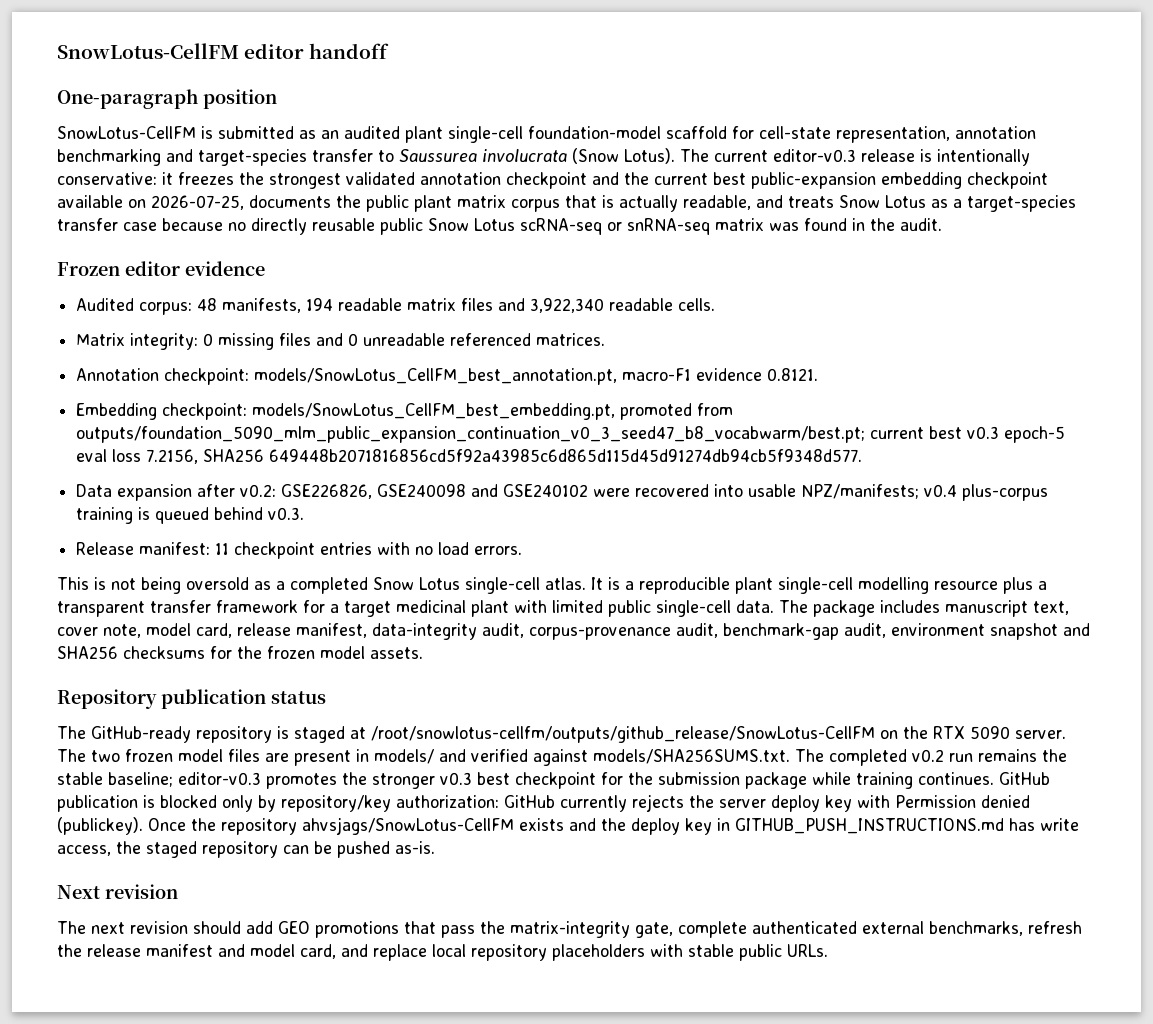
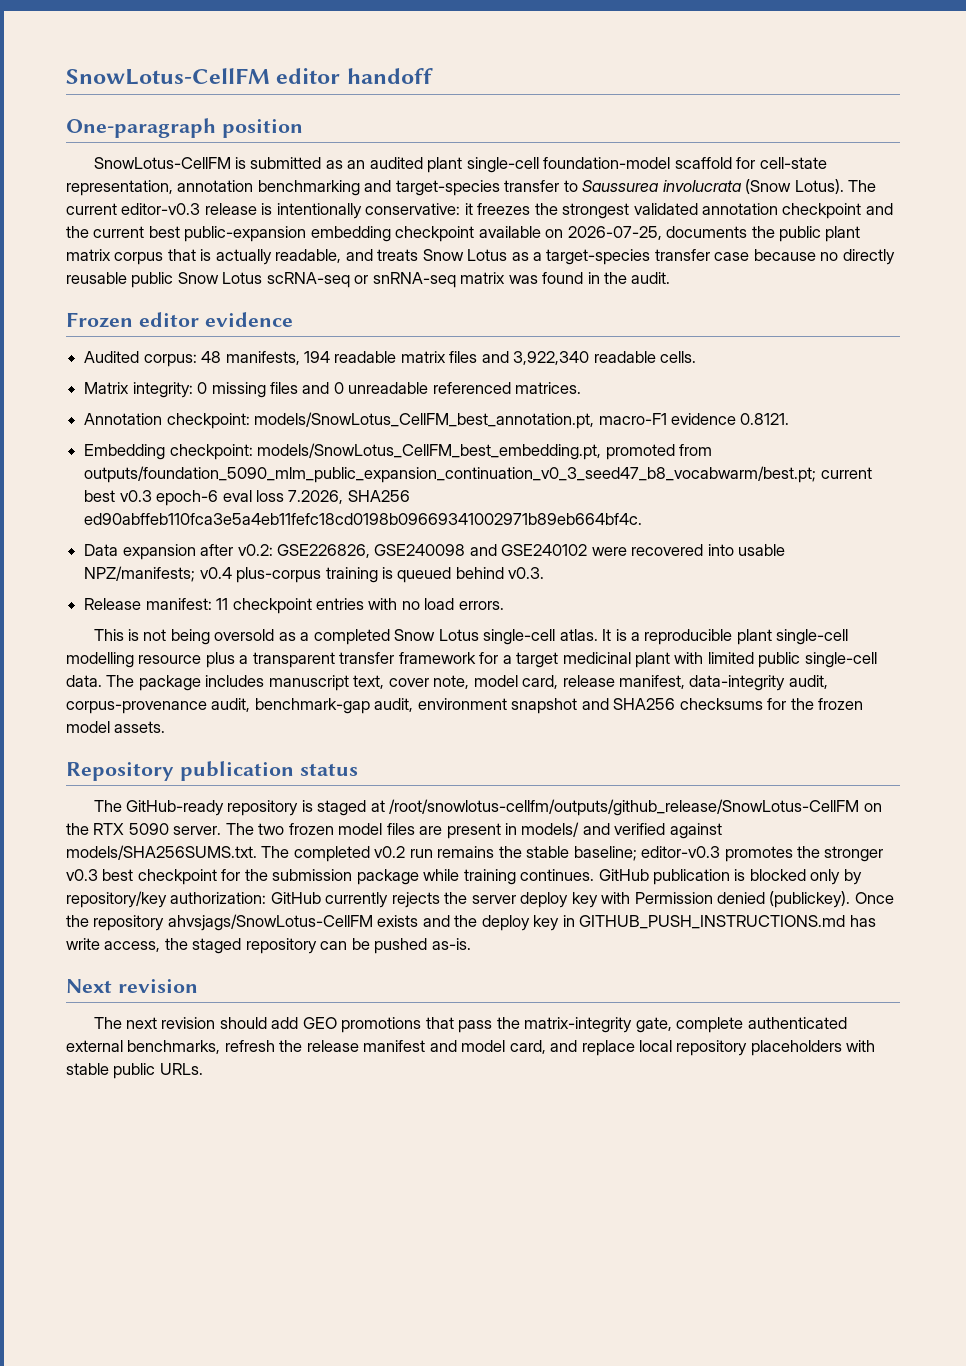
[1004,426,1066,443] epoch-5 -> [156,490,219,506] epoch-6
[146,449,863,464] 7.2156, SHA256 649448b2071816856cd5f92a43985c6d865d115d45d91274db94cb5f9348d577. -> [288,490,410,504] [84,513,643,525] 7.2026, SHA256 ed90abffeb110fca3e5a4eb11fefc18cd0198b09669341002971b89eb664bf4c.

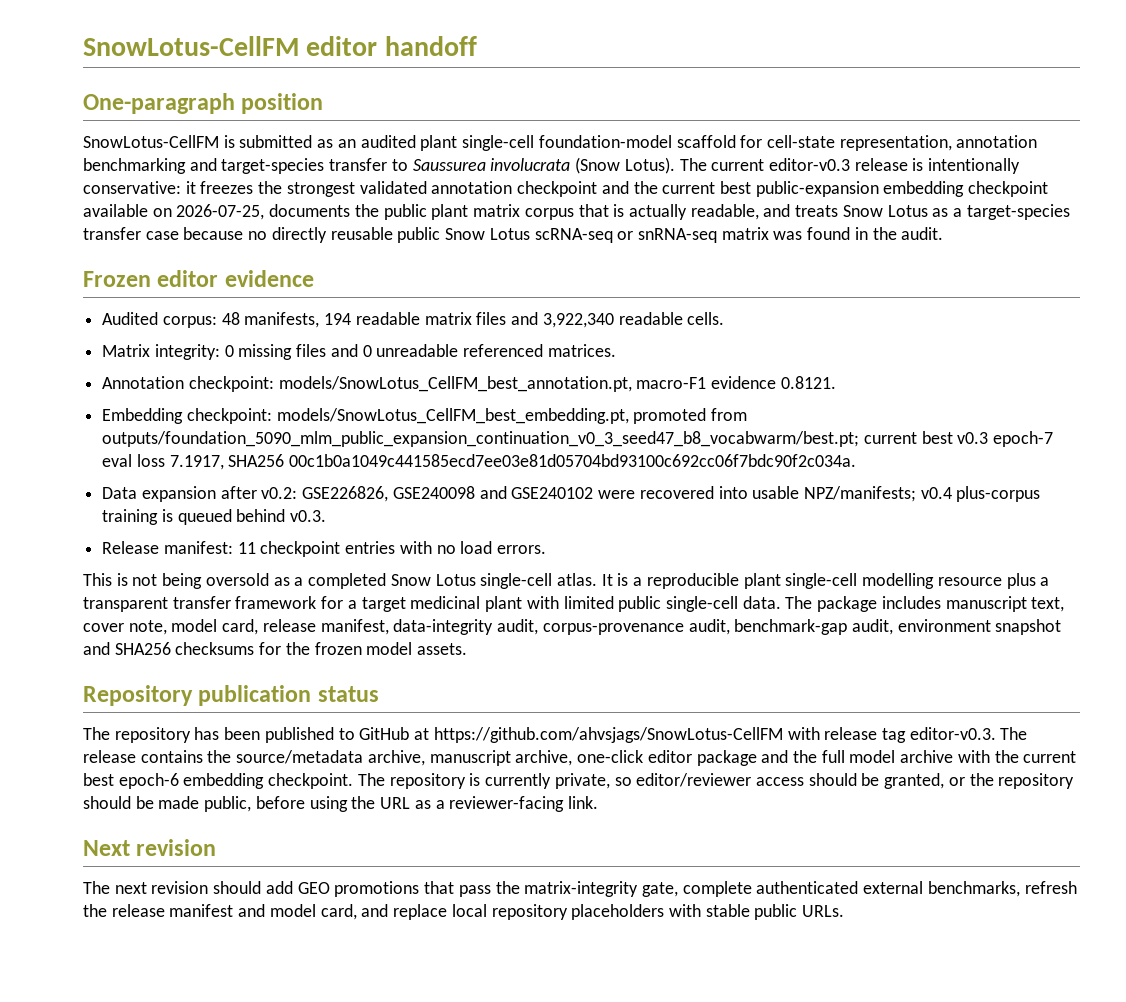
[156,490,219,506] epoch-6 -> [993,431,1054,447] epoch-7
[288,490,410,504] [84,513,643,525] 7.2026, SHA256 ed90abffeb110fca3e5a4eb11fefc18cd0198b09669341002971b89eb664bf4c. -> [169,454,857,470] 7.1917, SHA256 00c1b0a1049c441585ecd7ee03e81d05704bd93100c692cc06f7bdc90f2c034a.
[126,799,882,816] [66,822,722,839] [66,845,884,862] [66,869,862,885] [66,891,894,908] [66,914,876,931] [66,938,471,954] GitHub-ready repository is staged at /root/snowlotus-cellfm/outputs/github_release/SnowLotus-CellFM on the RTX 5090 server. The two frozen model files are present in models/ and verified against models/SHA256SUMS.txt. The completed v0.2 run remains the stable baseline; editor-v0.3 promotes the stronger v0.3 best checkpoint for the submission package while training continues. GitHub publication is blocked only by repository/key authorization: GitHub currently rejects the server deploy key with Permission denied (publickey). Once the repository ahvsjags/SnowLotus-CellFM exists and the deploy key in GITHUB_PUSH_INSTRUCTIONS.md has write access, the staged repository can be pushed as-is. -> [114,727,1028,743] [83,750,1077,766] [83,773,1075,789] [83,796,598,812] repository has been published to GitHub at https://github.com/ahvsjags/SnowLotus-CellFM with release tag editor-v0.3. The release contains the source/metadata archive, manuscript archive, one-click editor package and the full model archive with the current best epoch-6 embedding checkpoint. The repository is currently private, so editor/reviewer access should be granted, or the repository should be made public, before using the URL as a reviewer-facing link.

